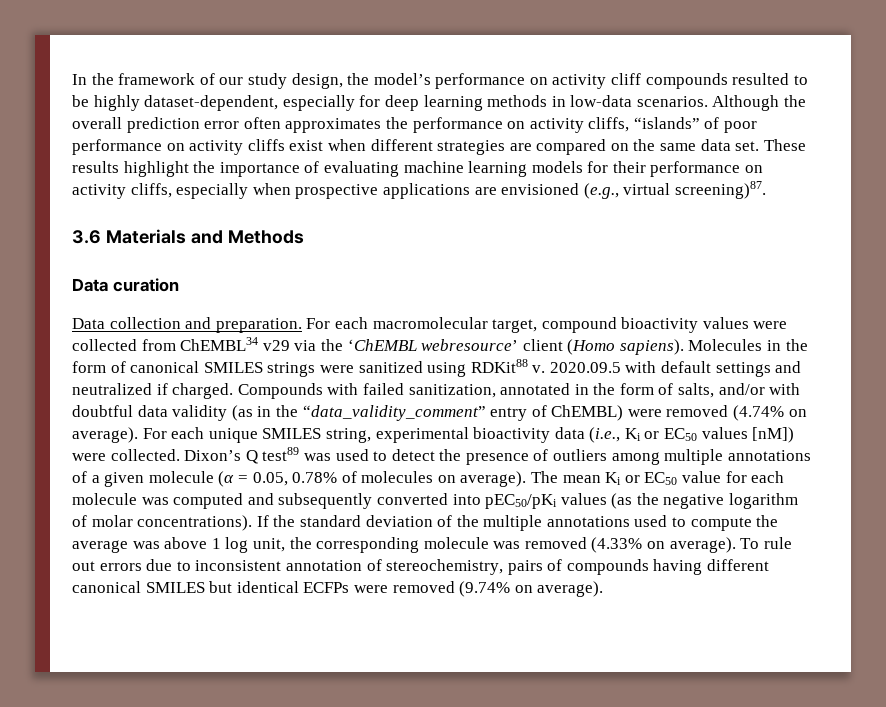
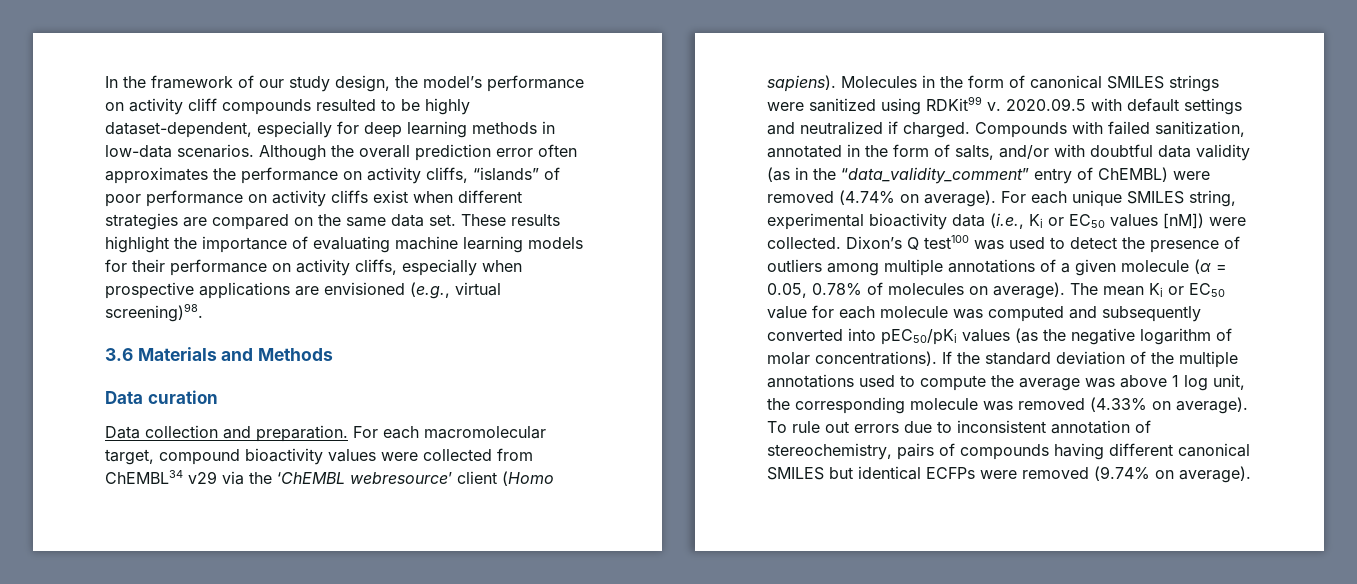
[674,181,766,199] screening)87. -> [105,303,203,322] screening)98.
[470,359,528,373] RDKit88 -> [926,96,982,111] RDKit99
[262,447,300,461] test89 -> [924,235,969,249] test100

